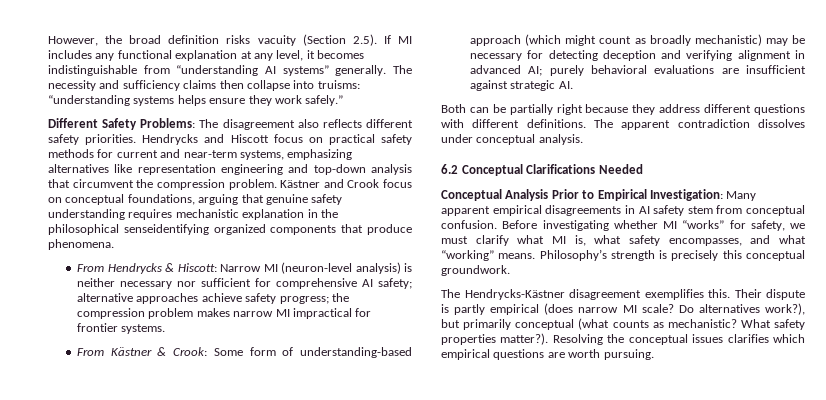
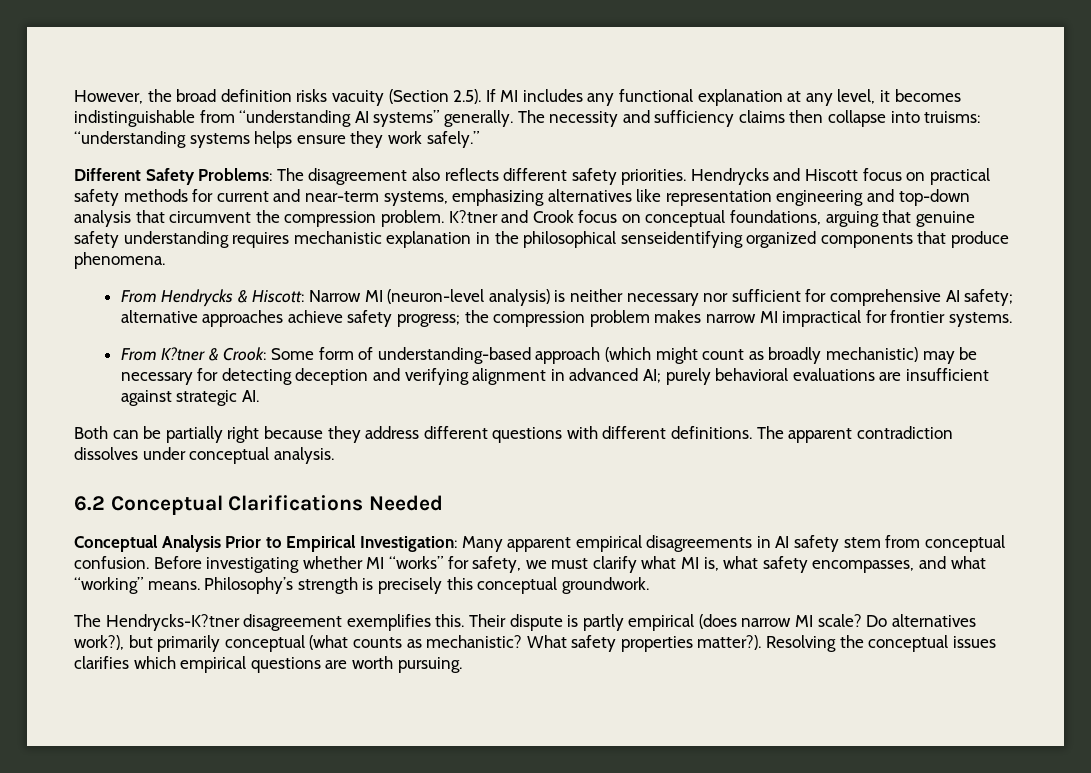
[280,180,321,188] Kästner -> [448,210,498,223] K?tner
[110,347,152,356] Kästner -> [161,347,206,361] K?tner
[464,289,565,300] Hendrycks-Kästner -> [105,614,240,631] Hendrycks-K?tner

